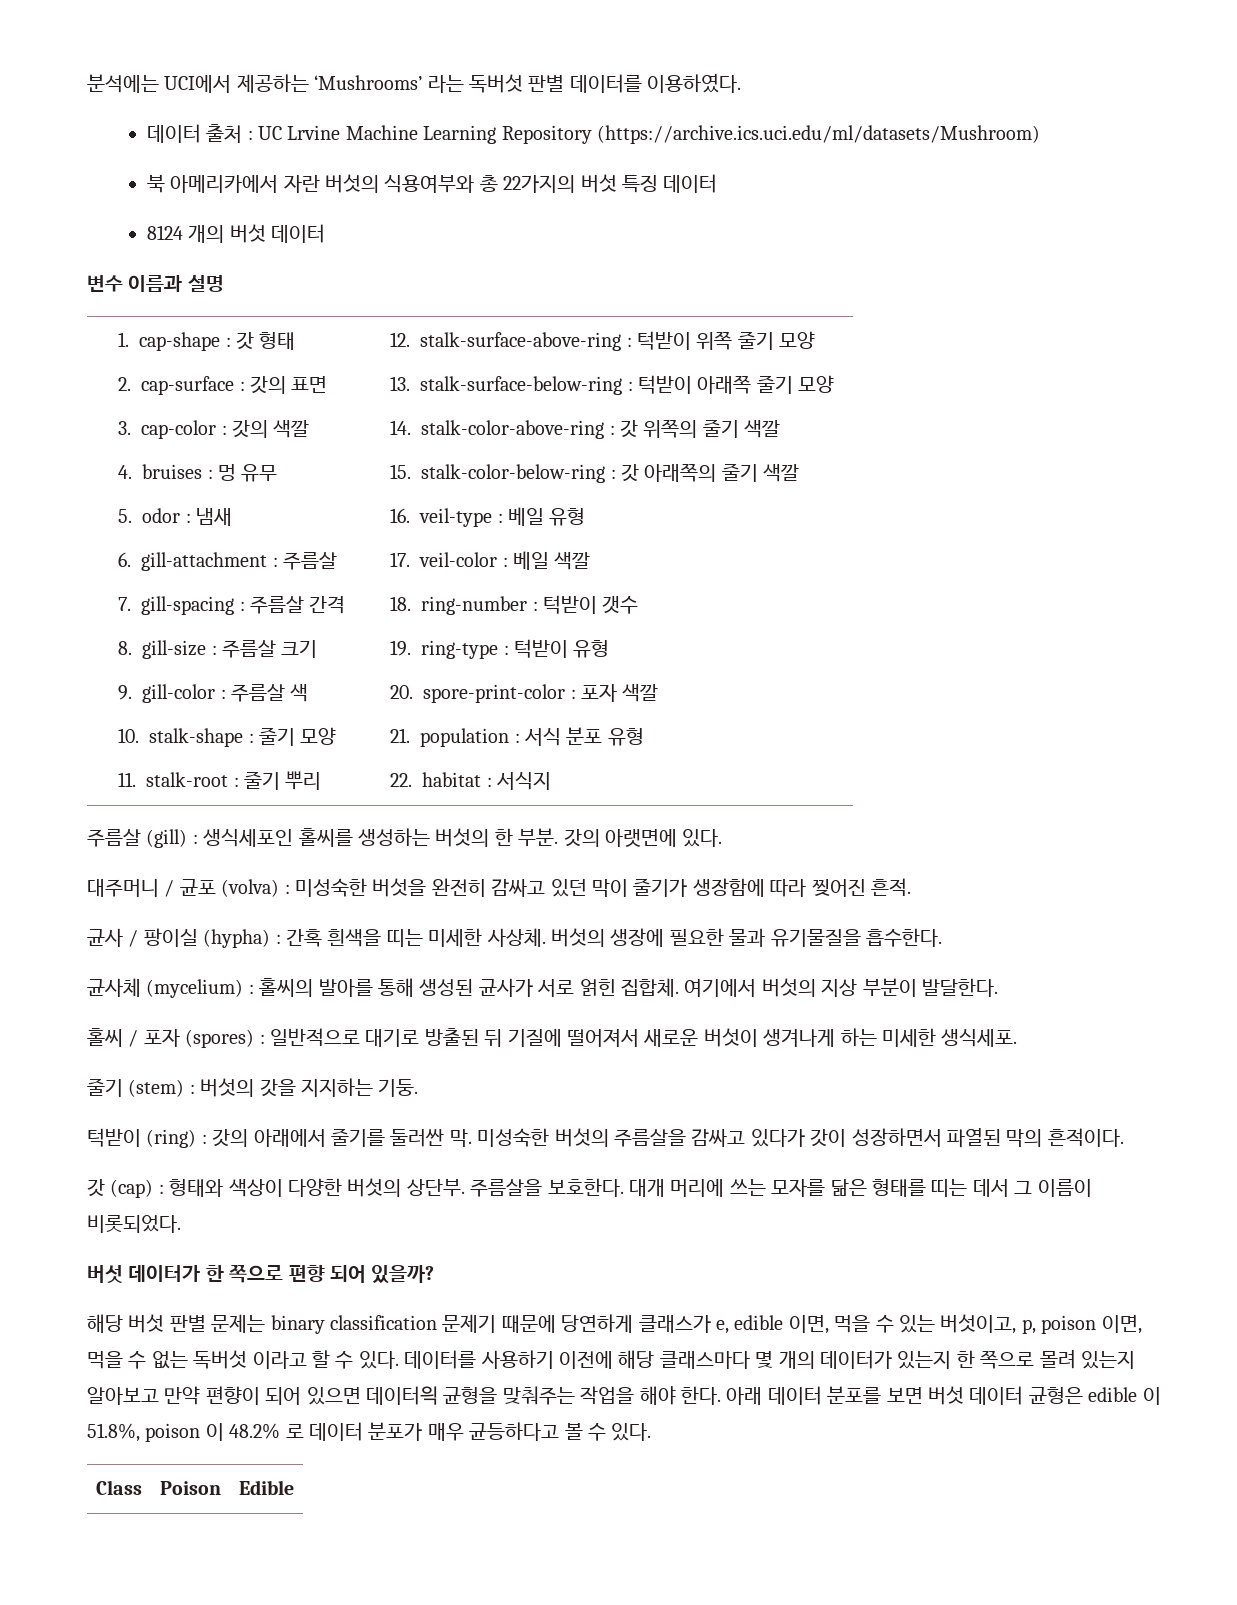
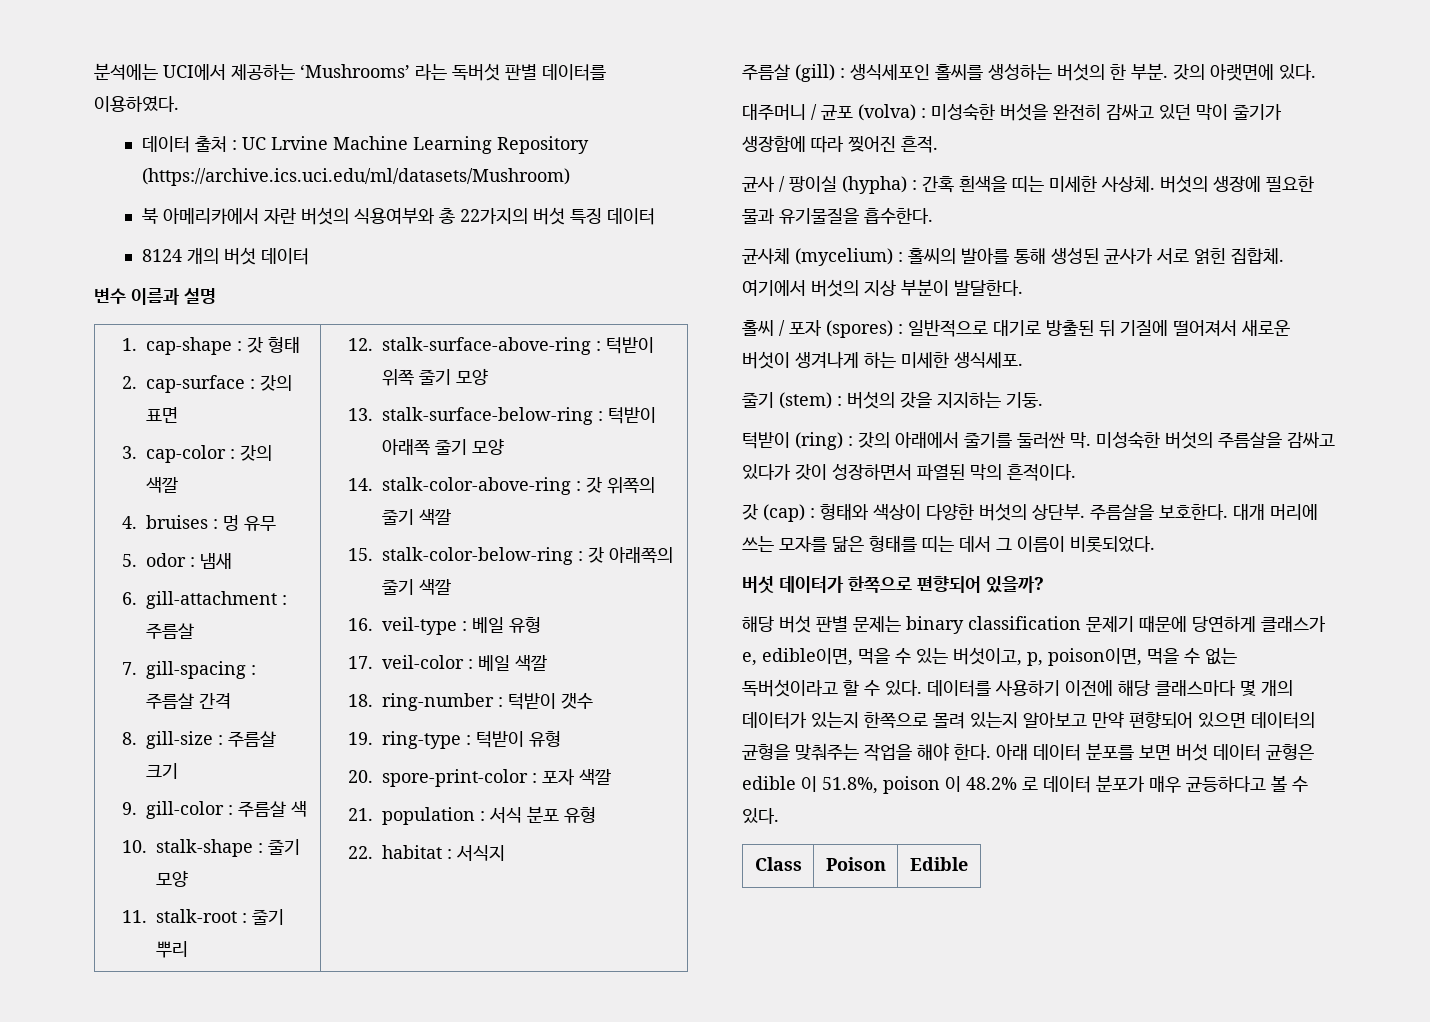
[205,1264,366,1283] 한 쪽으로 편향 되어 -> [848,576,981,593] 한쪽으로 편향되어
[734,1315,829,1334] edible 이면, -> [762,648,853,666] edible이면,
[1041,1315,1142,1334] poison 이면, -> [1048,648,1142,666] poison이면,
[193,1350,307,1369] 독버섯 이라고 -> [742,679,838,697] 독버섯이라고
[956,1350,1035,1369] 한 쪽으로 -> [864,712,928,729] 한쪽으로
[205,1386,438,1405] 편향이 되어 있으면 데이터읙 -> [1129,711,1315,729] 편향되어 있으면 데이터의

